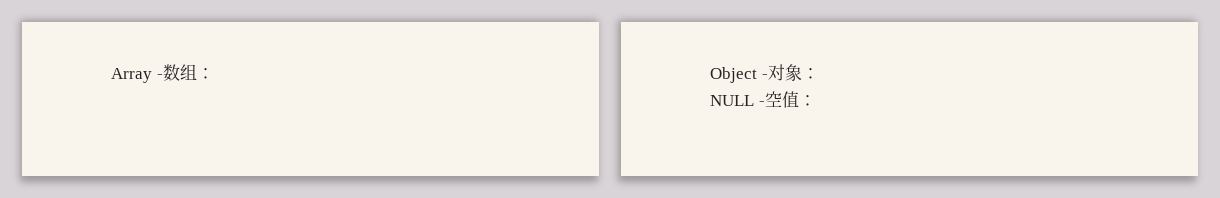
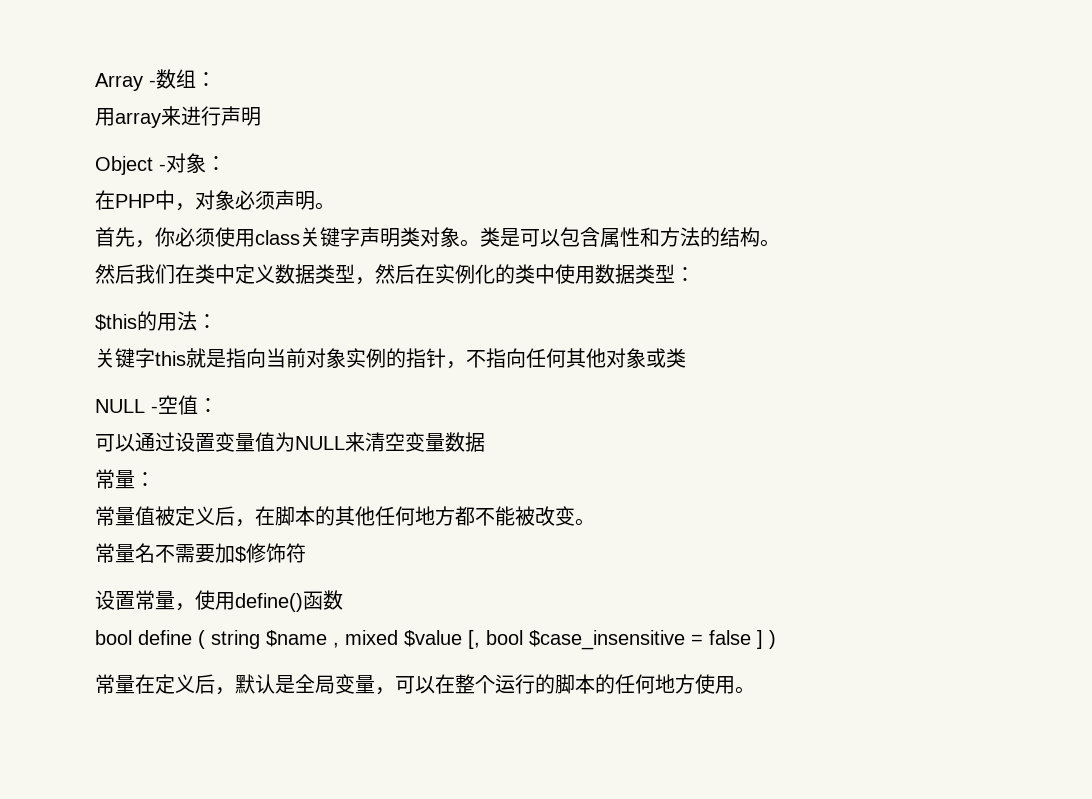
(214, 73) none -> [95,106,261,128] // 用array来进行声明
[710,91,816,108] NULL -空值： -> [95,190,335,211] [95,227,780,248] [95,264,695,285] [95,311,217,331] [95,348,686,369] [95,395,218,415] [95,432,485,452] [95,469,155,489] [95,506,595,527] [95,543,306,563] [95,590,343,612] [95,630,776,650] [95,674,755,695] 在PHP中，对象必须声明。 // 首先，你必须使用class关键字声明类对象。类是可以包含属性和方法的结构。 // 然后我们在类中定义数据类型，然后在实例化的类中使用数据类型： // $this的用法： // 关键字this就是指向当前对象实例的指针，不指向任何其他对象或类 // NULL -空值： // 可以通过设置变量值为NULL来清空变量数据 // 常量： // 常量值被定义后，在脚本的其他任何地方都不能被改变。 // 常量名不需要加$修饰符 // 设置常量，使用define()函数 // bool define ( string $name , mixed $value [, bool $case_insensitive = false ] ) // 常量在定义后，默认是全局变量，可以在整个运行的脚本的任何地方使用。

